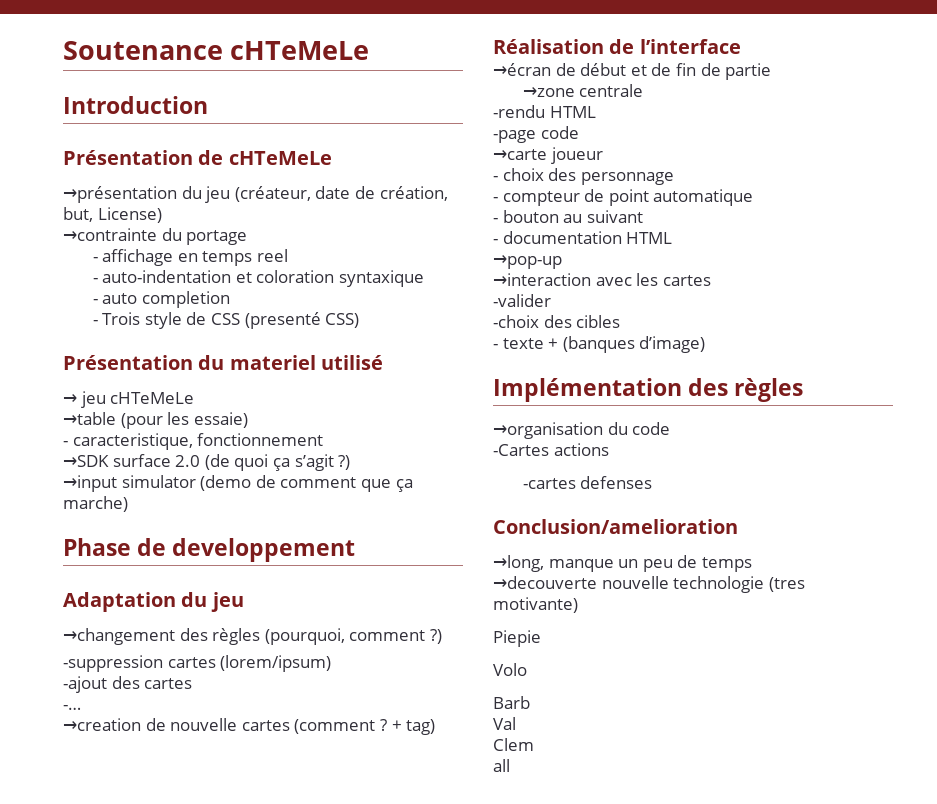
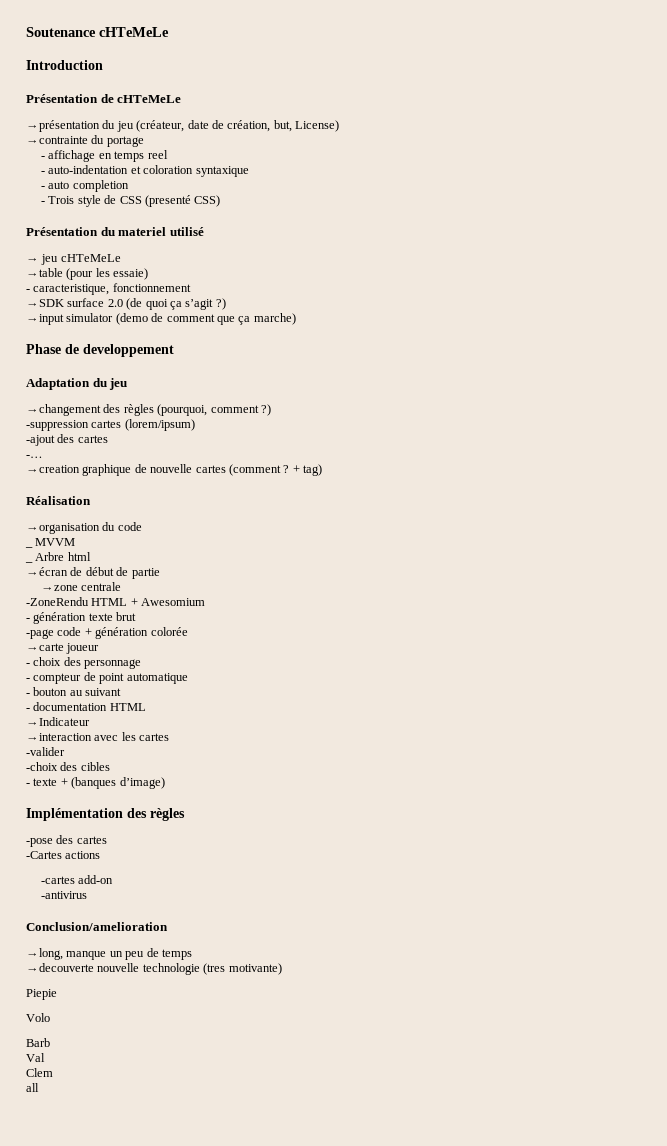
(141, 724) none -> [82,464,132,476] graphique
[609,39,741,54] de l’interface -> [26,522,142,534] [25,546,33,548] [35,538,76,546] [25,561,33,563] [35,552,91,561] // →organisation du code // _ MVVM // _ Arbre html
[630,63,696,76] et de fin -> (114, 571) none
[493,105,596,118] -rendu HTML -> [26,597,206,606] [26,612,137,624] -ZoneRendu HTML + Awesomium // - génération texte brut
(579, 132) none -> [84,627,188,639] + génération colorée
[493,255,562,269] →pop-up -> [26,717,90,726] →Indicateur
[493,422,671,439] →organisation du code -> [26,835,107,847] -pose des cartes
[580,476,653,489] defenses -> [78,875,114,884] [41,891,88,899] add-on // -antivirus

